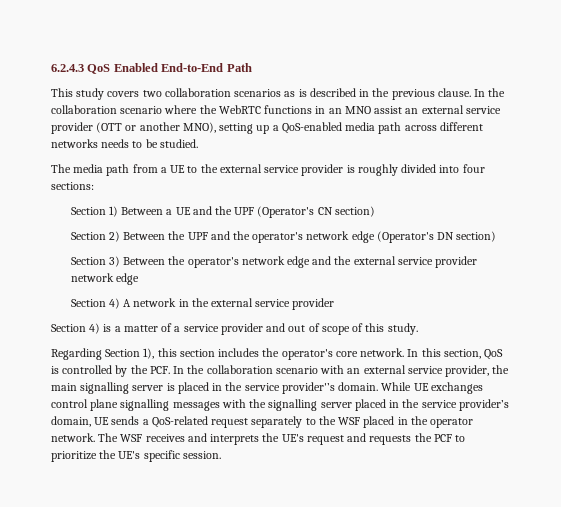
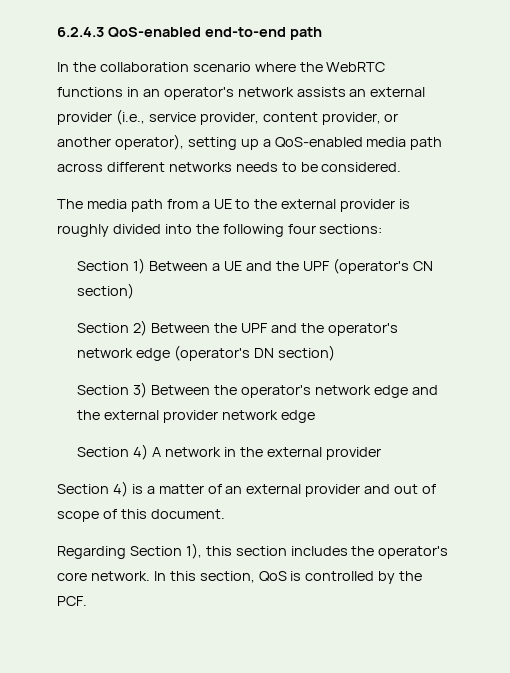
[87,63,252,74] [51,88,471,100] QoS Enabled End-to-End Path // This study covers two collaboration scenarios as is described in the previous clause. -> [107,27,322,40] QoS-enabled end-to-end path //
[344,105,501,114] [51,122,123,134] MNO assist an external service provider (OTT -> [163,87,426,100] [57,109,381,125] operator's network assists an external provider (i.e., service provider, content provider,
[182,122,216,133] MNO), -> [114,134,184,150] operator),
[159,139,198,148] studied. -> [321,162,402,172] considered.
[264,165,300,173] service -> (337, 204) none
(460, 169) none -> [195,224,284,237] the following
[257,206,315,218] (Operator's -> [332,258,409,274] (operator's
[376,231,434,243] (Operator's -> [174,345,251,361] (operator's
[397,257,433,265] service -> (160, 415) none
[255,299,291,307] service -> (322, 452) none
[174,324,219,332] a service -> [225,484,302,494] an external
[387,323,418,335] study. -> [150,509,225,519] document.
[173,365,510,377] [51,382,483,394] [51,399,509,411] [51,416,474,428] [51,433,466,445] [51,450,221,462] In the collaboration scenario with an external service provider, the main signalling server is placed in the service provider'’s domain. While UE exchanges control plane signalling messages with the signalling server placed in the service provider’s domain, UE sends a QoS-related request separately to the WSF placed in the operator network. The WSF receives and interprets the UE's request and requests the PCF to prioritize the UE's specific session. -> (87, 601) none

